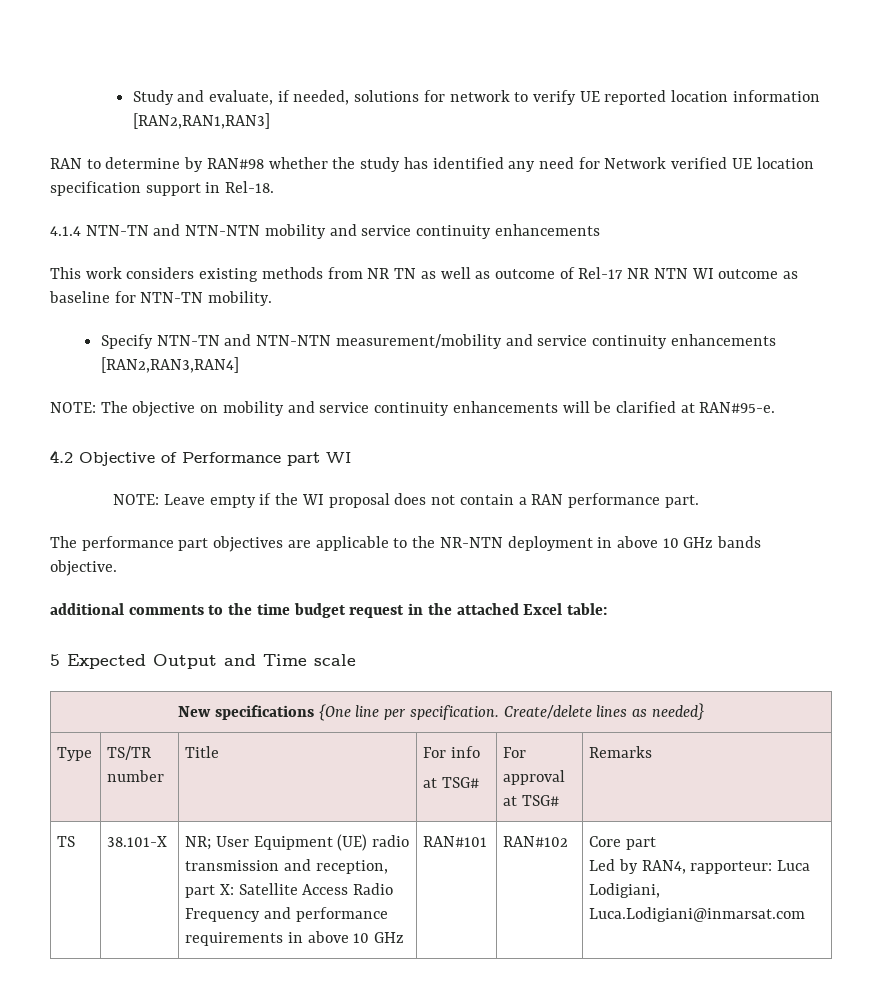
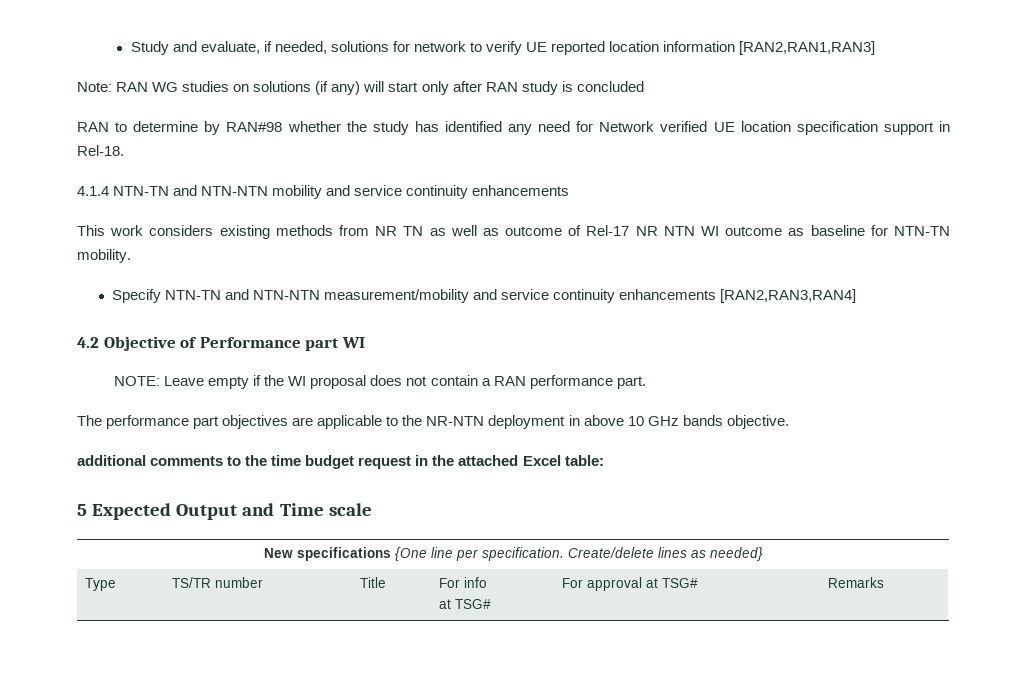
(270, 121) none -> [77,81,644,95] // Note: RAN WG studies on solutions (if any) will start only after RAN study is concluded
[50,401,776,417] // NOTE: The objective on mobility and service continuity enhancements will be clarified at RAN#95-e. -> (857, 296) none
[57,836,76,847] [107,836,168,847] [185,834,410,851] [185,859,388,874] [185,883,394,898] [185,907,388,922] [185,931,405,946] [423,836,488,847] [503,836,569,847] [589,836,656,850] [589,859,811,874] [589,883,661,898] [589,907,806,922] // TS | 38.101-X | NR; User Equipment (UE) radio transmission and reception, part X: Satellite Access Radio Frequency and performance requirements in above 10 GHz | RAN#101 | RAN#102 | Core part // Led by RAN4, rapporteur: Luca Lodigiani, Luca.Lodigiani@inmarsat.com -> (885, 582) none

